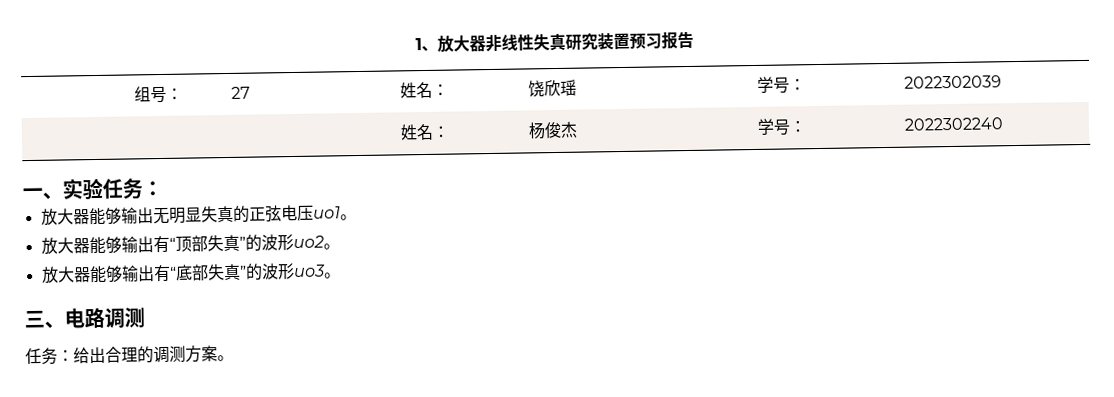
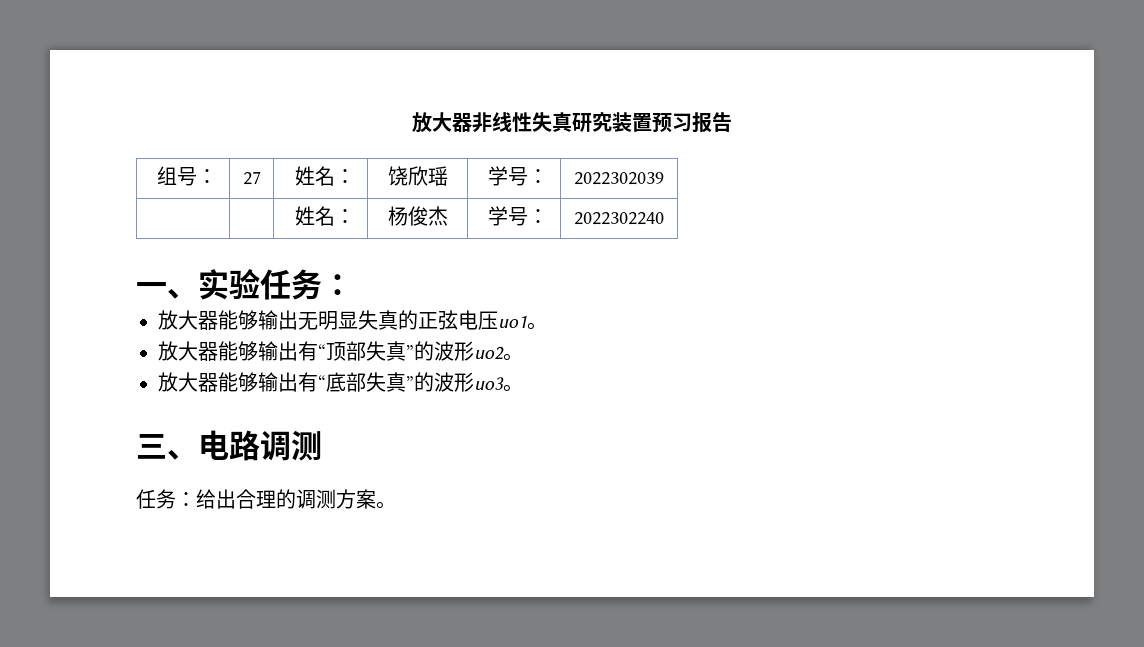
[415,38,438,52] 1、 -> (412, 122) none

